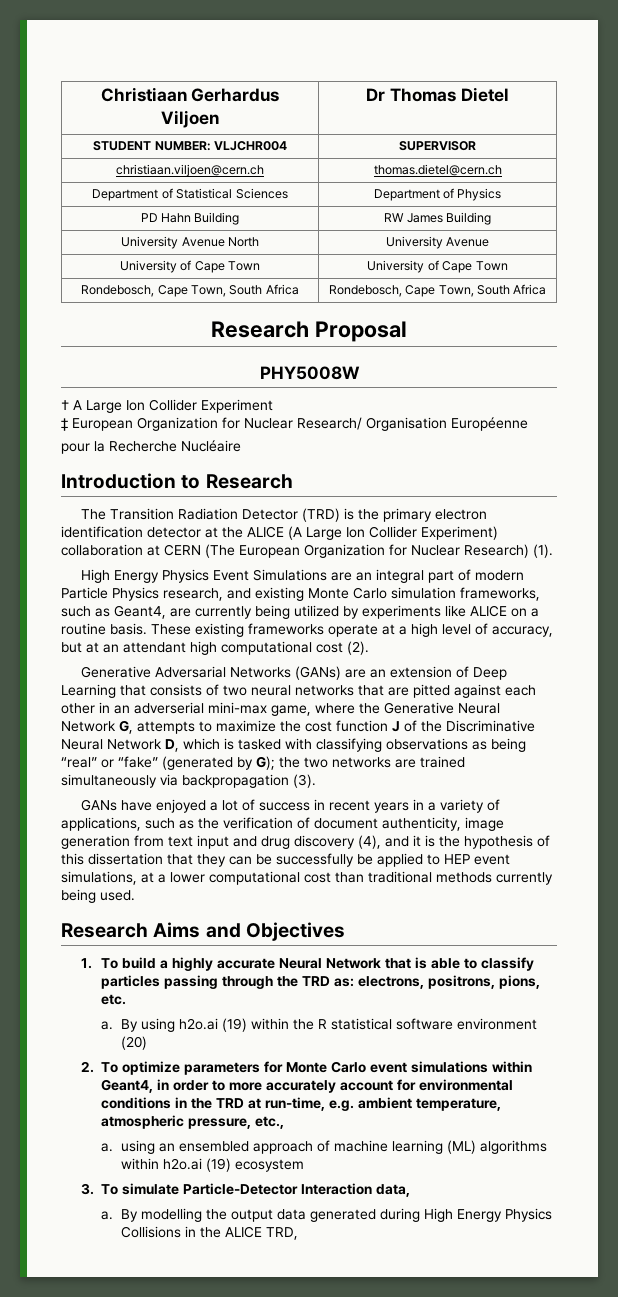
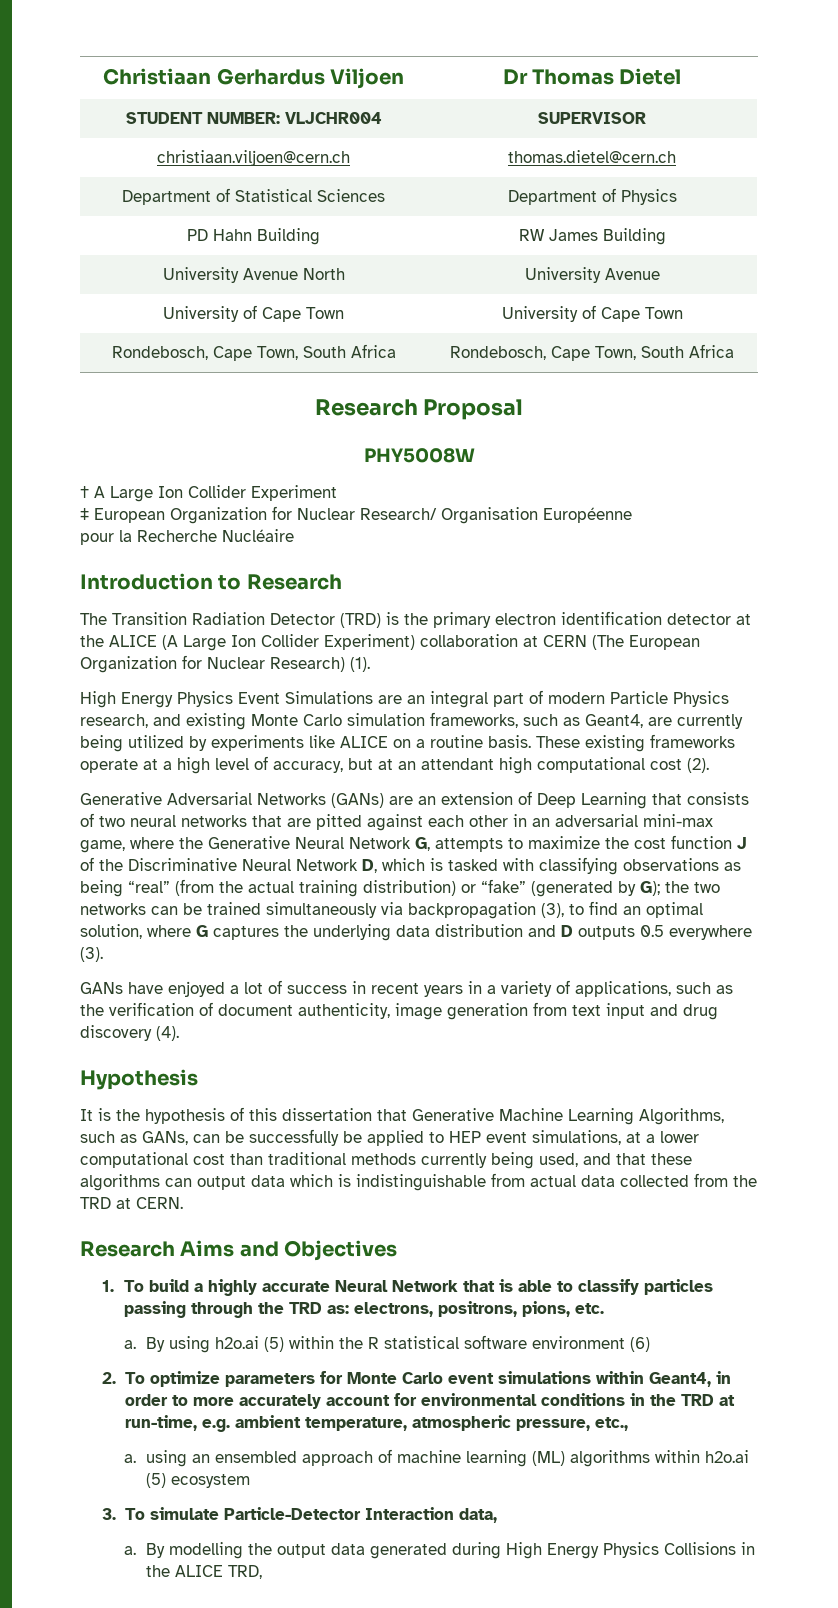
[134,702,204,714] adverserial -> [555,814,638,827] adversarial
(97, 762) none -> [175,879,456,897] (from the actual training distribution)
[395,759,416,768] are -> [151,903,202,915] can be
(289, 781) none -> [541,901,703,918] [80,924,752,941] (3), to find an optimal solution, where G captures the underlying data distribution and D outputs 0.5 everywhere
[358,835,421,849] (4), and it -> [156,1026,179,1041] [80,1069,198,1090] [80,1109,93,1121] (4). // Hypothesis // It
[197,854,226,867] they -> [412,1108,724,1125] [80,1131,188,1145] Generative Machine Learning Algorithms, such as GANs,
[100,890,135,901] used. -> [539,1153,692,1167] [80,1173,757,1191] [80,1197,183,1209] used, and that these algorithms can output data which is indistinguishable from actual data collected from the TRD at CERN.
[221,1018,247,1032] (19) -> [264,1337,285,1352] (5)
[120,1036,147,1050] (20) -> [630,1337,651,1352] (6)
[205,1158,231,1172] (19) -> [146,1473,167,1488] (5)

